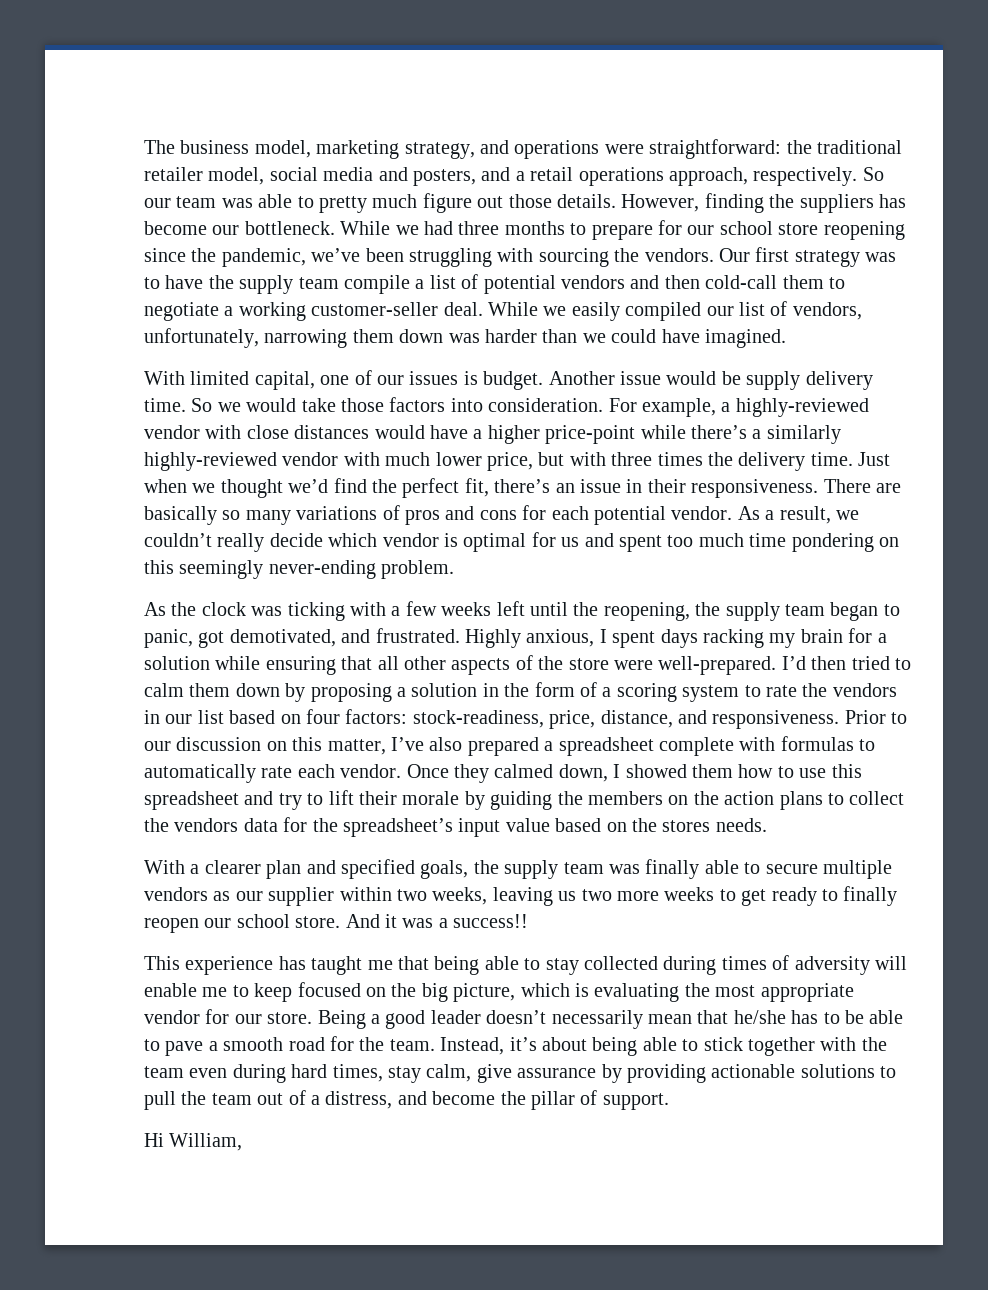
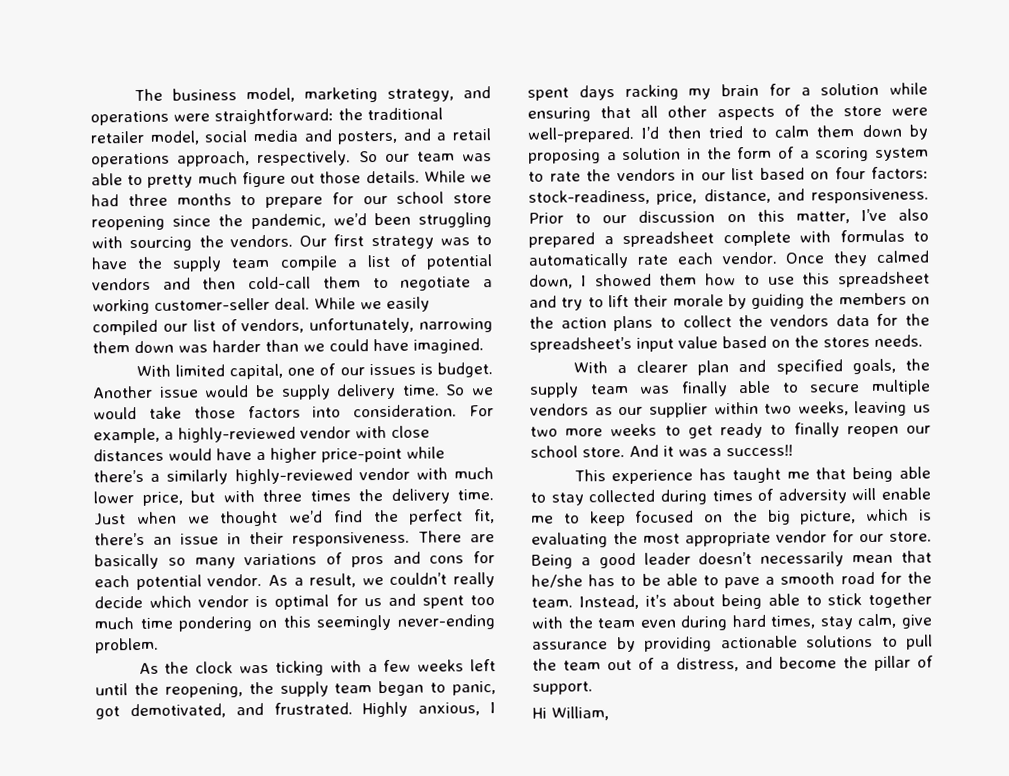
[621,193,906,213] [144,221,335,235] However, finding the suppliers has become our bottleneck. -> (420, 177) none
[311,248,361,262] we’ve -> [332,213,367,226] we’d

